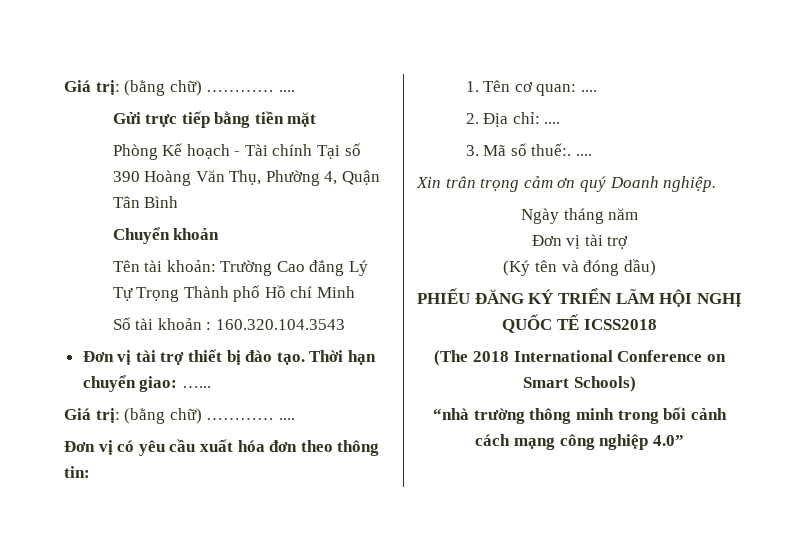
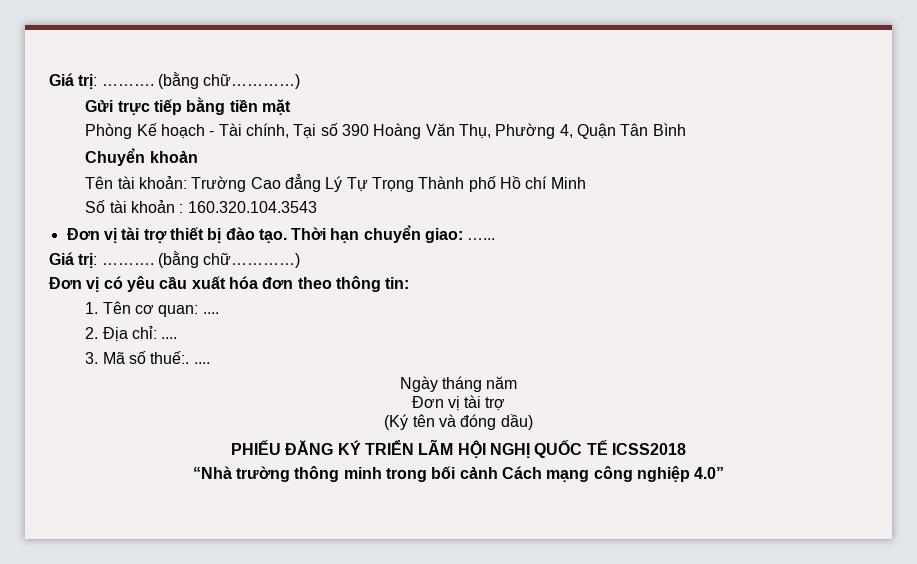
[64,80,295,96] Giá trị: (bằng chữ) ………… .... -> [49,72,301,89] Giá trị: ………. (bằng chữ…………)
[272,144,313,156] chính -> [246,123,290,138] chính,
[124,408,295,424] (bằng chữ) ………… .... -> [101,251,301,268] ………. (bằng chữ…………)
[416,176,717,192] // Xin trân trọng cảm ơn quý Doanh nghiệp. -> (210, 363) none
[434,350,726,366] [523,376,636,392] [433,408,470,420] (The 2018 International Conference on Smart Schools) // “nhà -> [192,466,232,479] “Nhà
[475,434,511,446] cách -> [501,466,542,479] Cách

